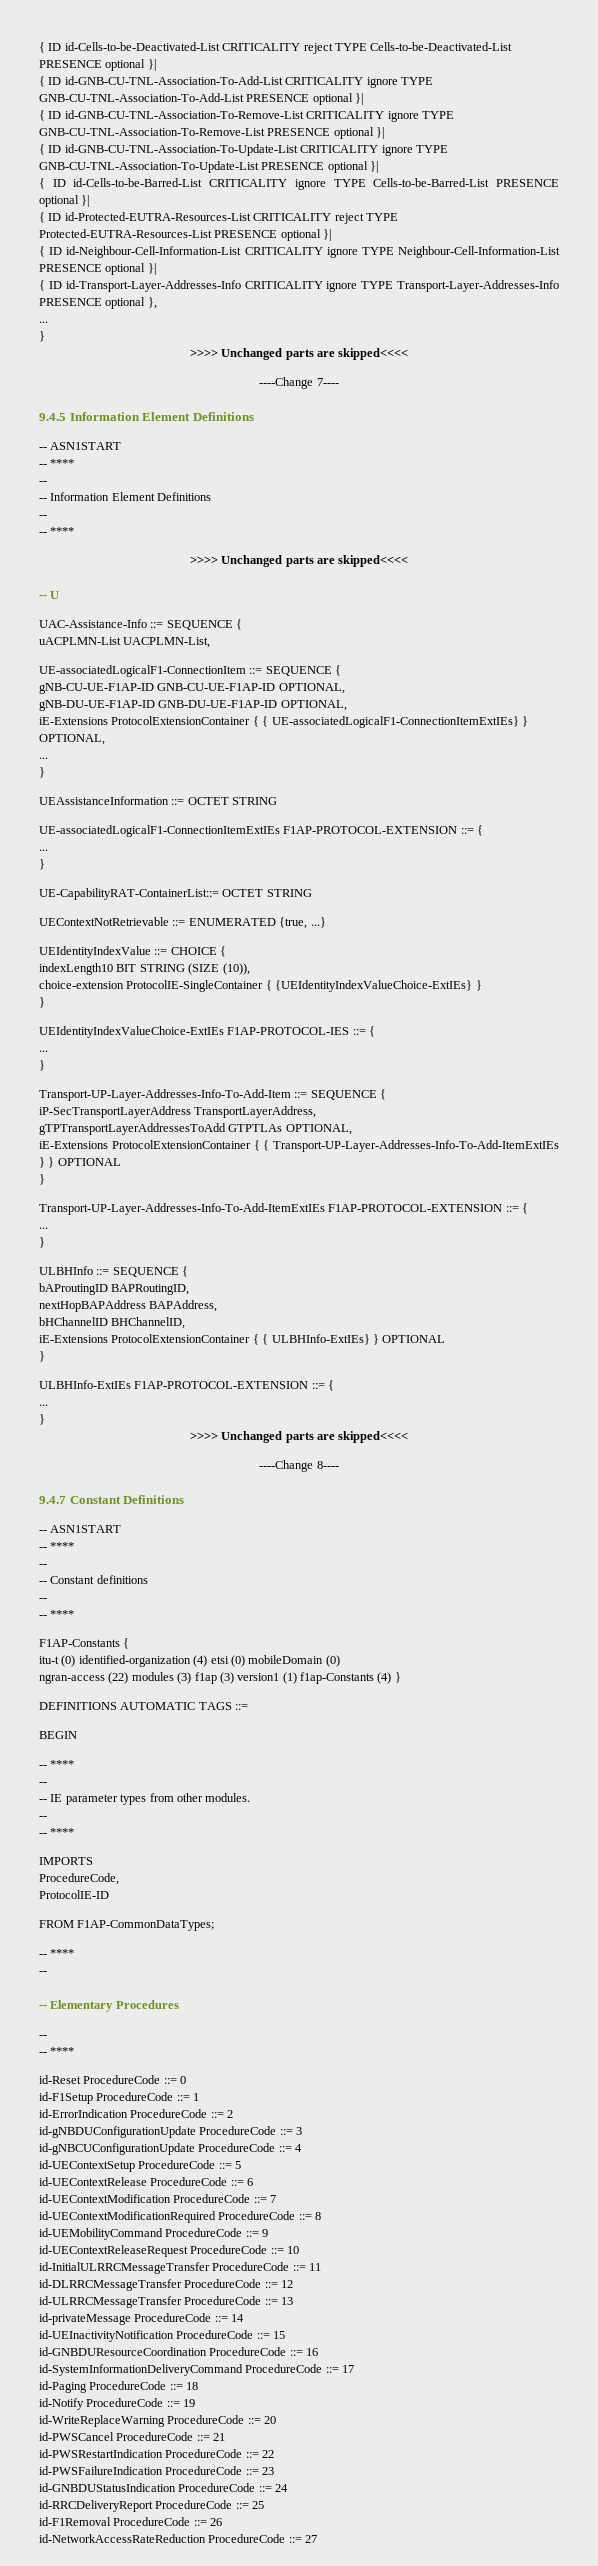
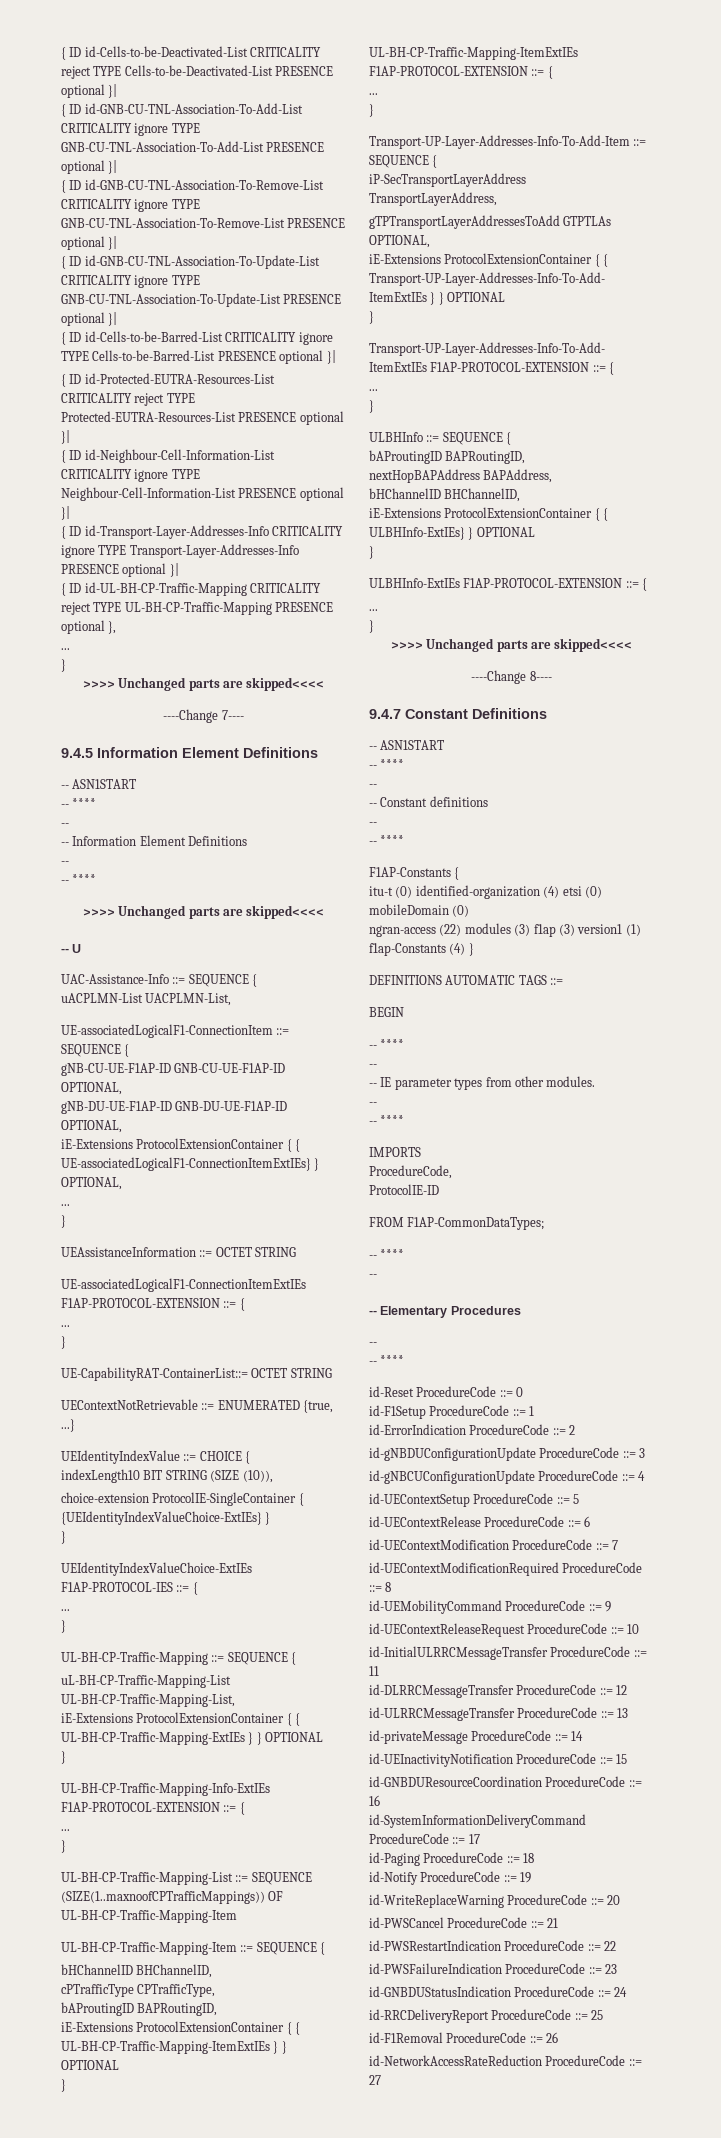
(146, 303) none -> [169,563,179,577] [61,582,322,596] [61,602,334,615] [61,620,105,634] }| // { ID id-UL-BH-CP-Traffic-Mapping CRITICALITY reject TYPE UL-BH-CP-Traffic-Mapping PRESENCE optional
(45, 1065) none -> [61,1652,297,1665] [61,1675,231,1688] [61,1694,235,1707] [61,1712,301,1726] [61,1732,324,1745] [61,1751,66,1764] [61,1783,270,1796] [61,1802,245,1815] [61,1829,70,1831] [61,1840,66,1853] [61,1872,312,1885] [61,1891,284,1904] [61,1910,237,1923] [61,1942,326,1955] [61,1964,213,1978] [61,1984,216,1997] [61,2002,218,2016] [61,2021,301,2035] [61,2041,287,2054] [61,2060,119,2070] [61,2079,66,2092] [369,47,578,60] [369,66,553,79] [369,93,378,95] [369,104,374,117] // UL-BH-CP-Traffic-Mapping ::= SEQUENCE { // uL-BH-CP-Traffic-Mapping-List UL-BH-CP-Traffic-Mapping-List, // iE-Extensions ProtocolExtensionContainer { { UL-BH-CP-Traffic-Mapping-ExtIEs } } OPTIONAL // } // UL-BH-CP-Traffic-Mapping-Info-ExtIEs F1AP-PROTOCOL-EXTENSION ::= { // ... // } // UL-BH-CP-Traffic-Mapping-List ::= SEQUENCE (SIZE(1..maxnoofCPTrafficMappings)) OF UL-BH-CP-Traffic-Mapping-Item // UL-BH-CP-Traffic-Mapping-Item ::= SEQUENCE { // bHChannelID BHChannelID, // cPTrafficType CPTrafficType, // bAProutingID BAPRoutingID, // iE-Extensions ProtocolExtensionContainer { { UL-BH-CP-Traffic-Mapping-ItemExtIEs } } OPTIONAL // } // UL-BH-CP-Traffic-Mapping-ItemExtIEs F1AP-PROTOCOL-EXTENSION ::= { // ... // }

